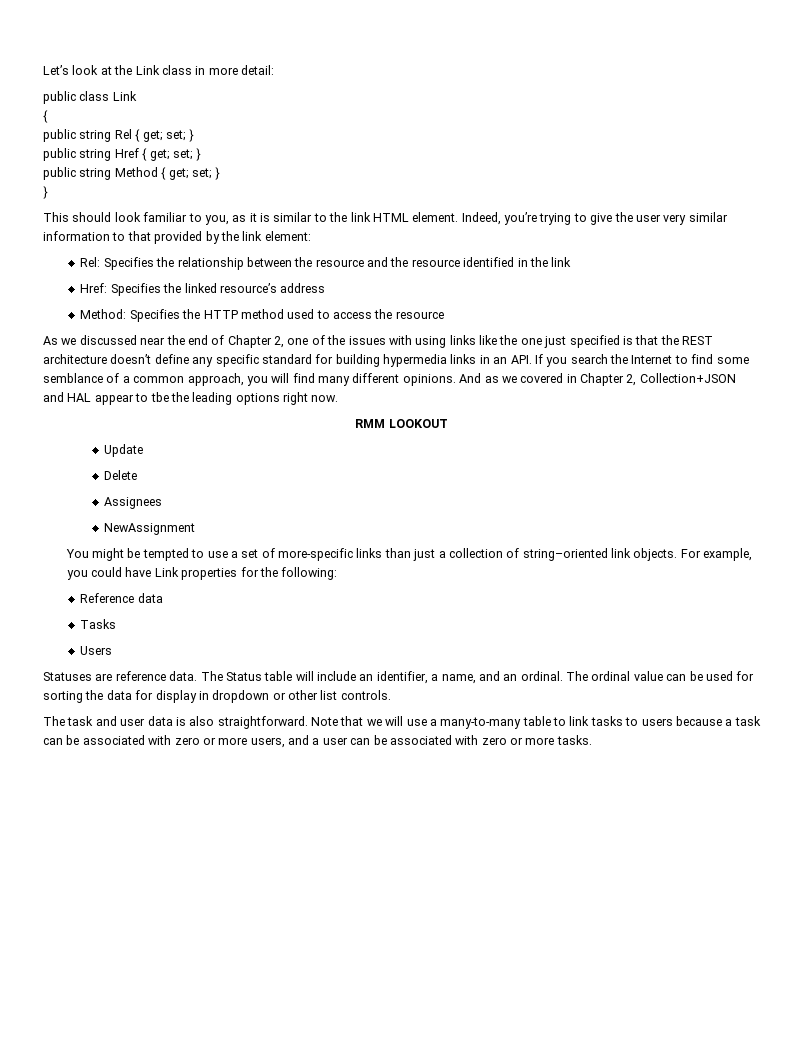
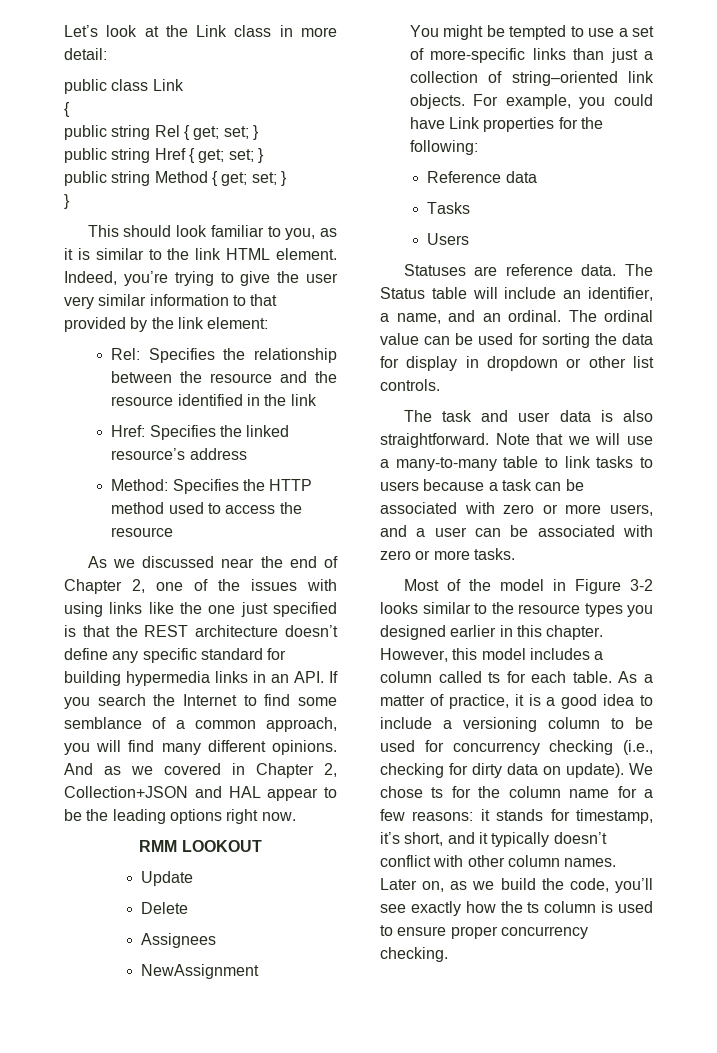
[150,392,169,402] tbe -> [64,809,82,821] be
(592, 740) none -> [403,579,653,594] [380,602,653,617] [380,625,604,640] [380,648,604,662] [380,671,653,683] [380,694,653,709] [380,717,653,732] [380,740,653,755] [380,763,653,778] [380,786,653,798] [380,809,653,824] [380,832,607,847] [380,855,617,867] [380,878,653,893] [380,901,653,916] [380,925,588,939] [380,947,448,962] // Most of the model in Figure 3-2 looks similar to the resource types you designed earlier in this chapter. However, this model includes a column called ts for each table. As a matter of practice, it is a good idea to include a versioning column to be used for concurrency checking (i.e., checking for dirty data on update). We chose ts for the column name for a few reasons: it stands for timestamp, it’s short, and it typically doesn’t conflict with other column names. Later on, as we build the code, you’ll see exactly how the ts column is used to ensure proper concurrency checking.

